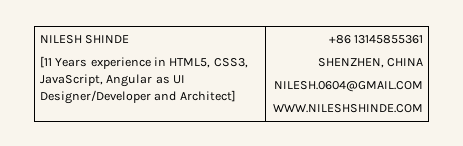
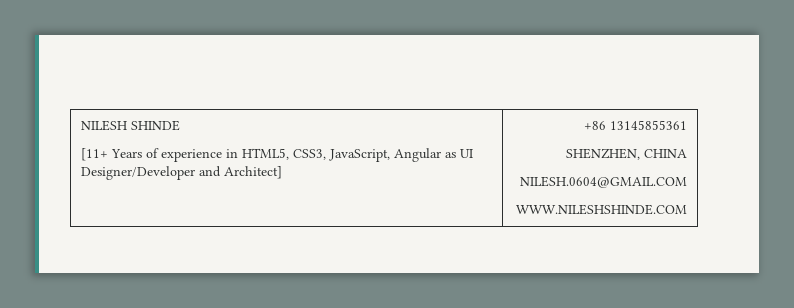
[39,56,88,68] [11 Years -> [81,148,160,161] [11+ Years of

